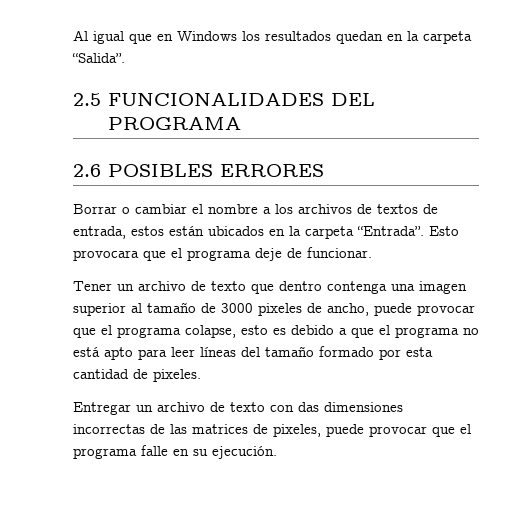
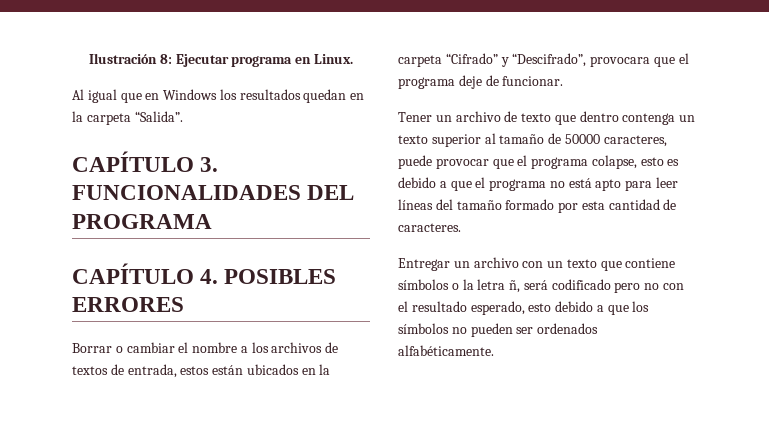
(73, 35) none -> [89,53,353,67] Ilustración 8: Ejecutar programa en Linux. //
[73,93,101,106] 2.5 -> [72,151,219,172] CAPÍTULO 3.
[73,164,101,177] 2.6 -> [72,263,219,284] CAPÍTULO 4.
[357,226,459,236] “Entrada”. Esto -> [445,53,587,67] “Cifrado” y “Descifrado”,
[391,281,467,294] una imagen -> [679,115,696,122] [398,135,428,144] un texto
[221,303,369,316] 3000 pixeles de ancho, -> [564,134,667,147] 50000 caracteres,
[153,369,201,382] pixeles. -> [398,223,461,232] caracteres.
[210,402,403,412] [73,424,471,437] [73,445,277,459] de texto con das dimensiones incorrectas de las matrices de pixeles, puede provocar que el programa falle en su ejecución. -> [522,258,676,271] [398,279,685,293] [398,301,650,315] [398,323,599,337] [398,345,494,356] con un texto que contiene símbolos o la letra ñ, será codificado pero no con el resultado esperado, esto debido a que los símbolos no pueden ser ordenados alfabéticamente.

